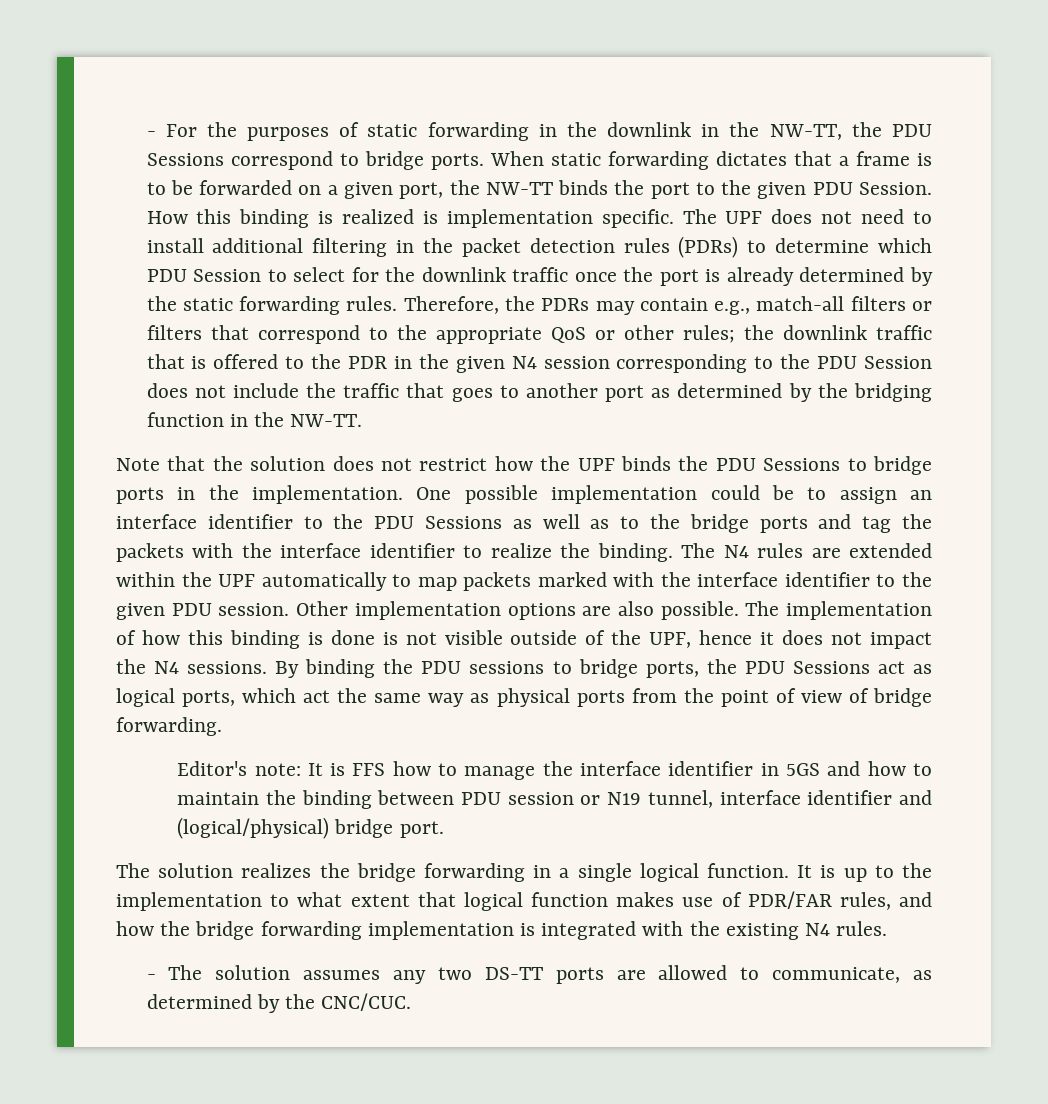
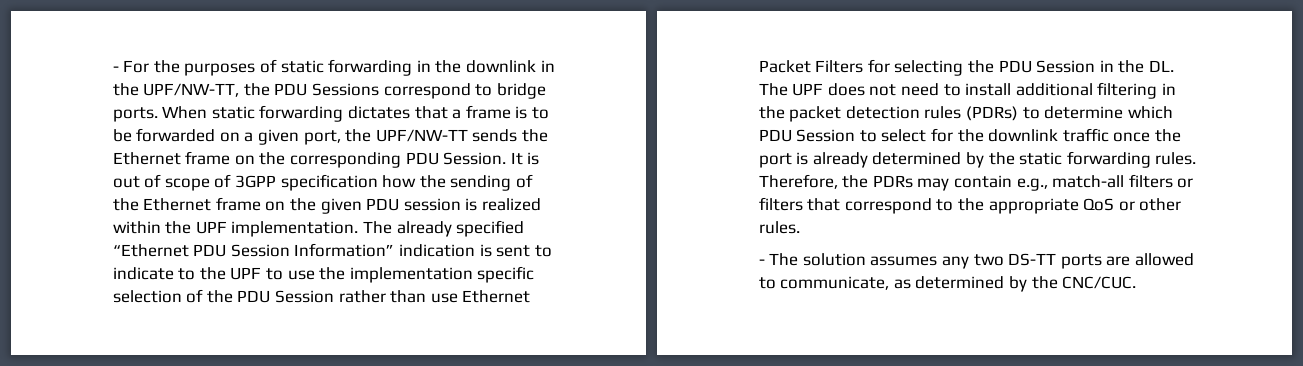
[769,124,842,140] NW-TT, -> [143,83,240,97] UPF/NW-TT,
[485,180,932,199] [146,209,674,228] NW-TT binds the port to the given PDU Session. How this binding is realized is implementation specific. -> [375,129,548,142] [112,151,540,168] [112,174,533,191] [112,197,541,214] [112,220,525,237] [112,243,552,257] [112,266,535,283] [112,289,531,303] [758,59,1174,76] UPF/NW-TT sends the Ethernet frame on the corresponding PDU Session. It is out of scope of 3GPP specification how the sending of the Ethernet frame on the given PDU session is realized within the UPF implementation. The already specified “Ethernet PDU Session Information” indication is sent to indicate to the UPF to use the implementation specific selection of the PDU Session rather than use Ethernet Packet Filters for selecting the PDU Session in the DL.
[682,325,933,343] [146,354,933,373] [146,383,933,402] [146,412,363,427] [116,456,932,475] [116,485,933,504] [116,514,932,533] [116,543,932,562] [116,572,933,591] [116,601,932,620] [116,630,933,649] [116,659,932,678] [116,688,932,707] [116,717,222,736] [177,761,932,780] [177,790,932,809] [177,817,444,839] [116,863,933,882] [116,891,932,911] [116,921,831,940] rules; the downlink traffic that is offered to the PDR in the given N4 session corresponding to the PDU Session does not include the traffic that goes to another port as determined by the bridging function in the NW-TT. // Note that the solution does not restrict how the UPF binds the PDU Sessions to bridge ports in the implementation. One possible implementation could be to assign an interface identifier to the PDU Sessions as well as to the bridge ports and tag the packets with the interface identifier to realize the binding. The N4 rules are extended within the UPF automatically to map packets marked with the interface identifier to the given PDU session. Other implementation options are also possible. The implementation of how this binding is done is not visible outside of the UPF, hence it does not impact the N4 sessions. By binding the PDU sessions to bridge ports, the PDU Sessions act as logical ports, which act the same way as physical ports from the point of view of bridge forwarding. // Editor's note: It is FFS how to manage the interface identifier in 5GS and how to maintain the binding between PDU session or N19 tunnel, interface identifier and (logical/physical) bridge port. // The solution realizes the bridge forwarding in a single logical function. It is up to the implementation to what extent that logical function makes use of PDR/FAR rules, and how the bridge forwarding implementation is integrated with the existing N4 -> (1182, 204) none

